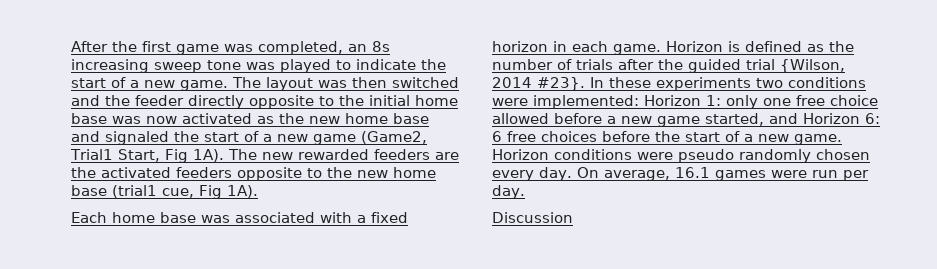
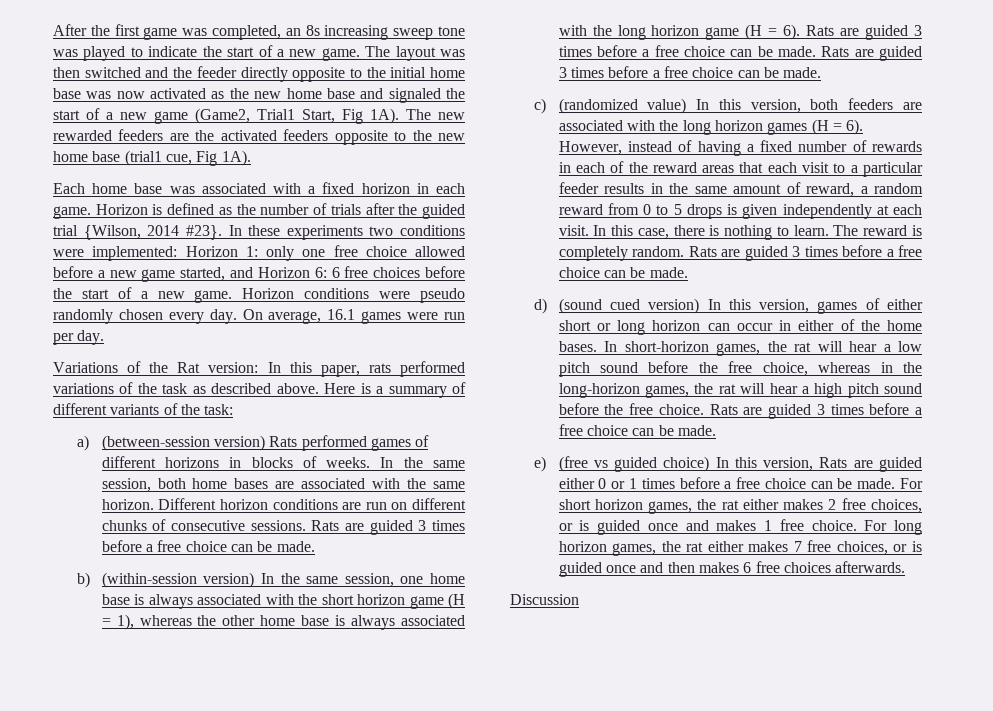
(525, 192) none -> [53,361,465,377] [53,382,466,398] [53,403,234,415] [77,435,430,451] [101,456,465,468] [101,478,465,492] [101,498,466,510] [101,519,465,535] [101,540,315,552] [77,572,465,588] [101,593,466,609] [101,614,465,630] [558,24,922,40] [558,45,922,61] [558,66,822,78] [534,98,922,114] [558,119,864,135] [558,140,922,156] [558,161,924,177] [558,182,923,197] [558,203,922,219] [558,225,922,240] [558,245,922,261] [558,267,688,278] [534,298,923,314] [558,319,922,335] [558,341,922,356] [558,361,922,377] [558,383,922,398] [558,403,922,419] [558,424,716,436] [534,456,922,472] [558,477,923,489] [558,498,922,514] [558,519,922,535] [558,540,922,556] [558,561,906,577] // Variations of the Rat version: In this paper, rats performed variations of the task as described above. Here is a summary of different variants of the task: // a) (between-session version) Rats performed games of different horizons in blocks of weeks. In the same session, both home bases are associated with the same horizon. Different horizon conditions are run on different chunks of consecutive sessions. Rats are guided 3 times before a free choice can be made. // b) (within-session version) In the same session, one home base is always associated with the short horizon game (H = 1), whereas the other home base is always associated with the long horizon game (H = 6). Rats are guided 3 times before a free choice can be made. Rats are guided 3 times before a free choice can be made. // c) (randomized value) In this version, both feeders are associated with the long horizon games (H = 6). However, instead of having a fixed number of rewards in each of the reward areas that each visit to a particular feeder results in the same amount of reward, a random reward from 0 to 5 drops is given independently at each visit. In this case, there is nothing to learn. The reward is completely random. Rats are guided 3 times before a free choice can be made. // d) (sound cued version) In this version, games of either short or long horizon can occur in either of the home bases. In short-horizon games, the rat will hear a low pitch sound before the free choice, whereas in the long-horizon games, the rat will hear a high pitch sound before the free choice. Rats are guided 3 times before a free choice can be made. // e) (free vs guided choice) In this version, Rats are guided either 0 or 1 times before a free choice can be made. For short horizon games, the rat either makes 2 free choices, or is guided once and makes 1 free choice. For long horizon games, the rat either makes 7 free choices, or is guided once and then makes 6 free choices afterwards.

